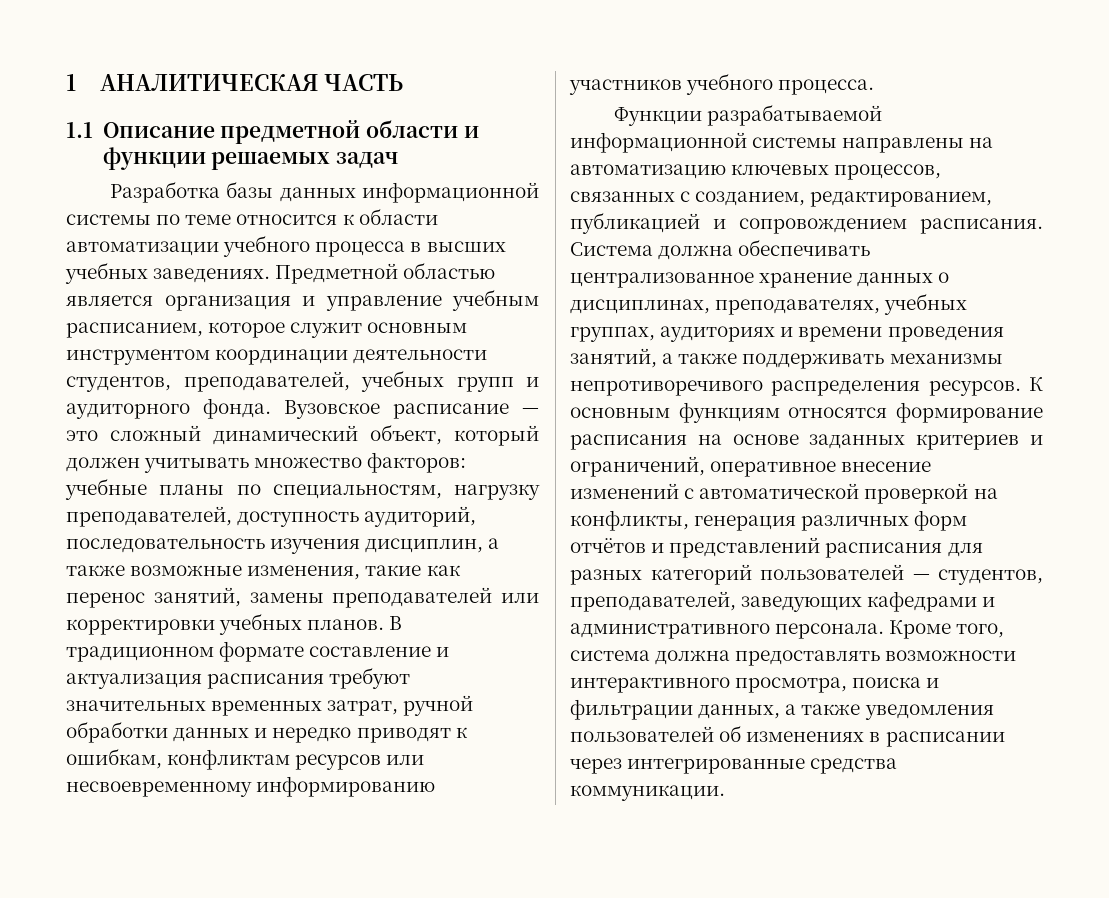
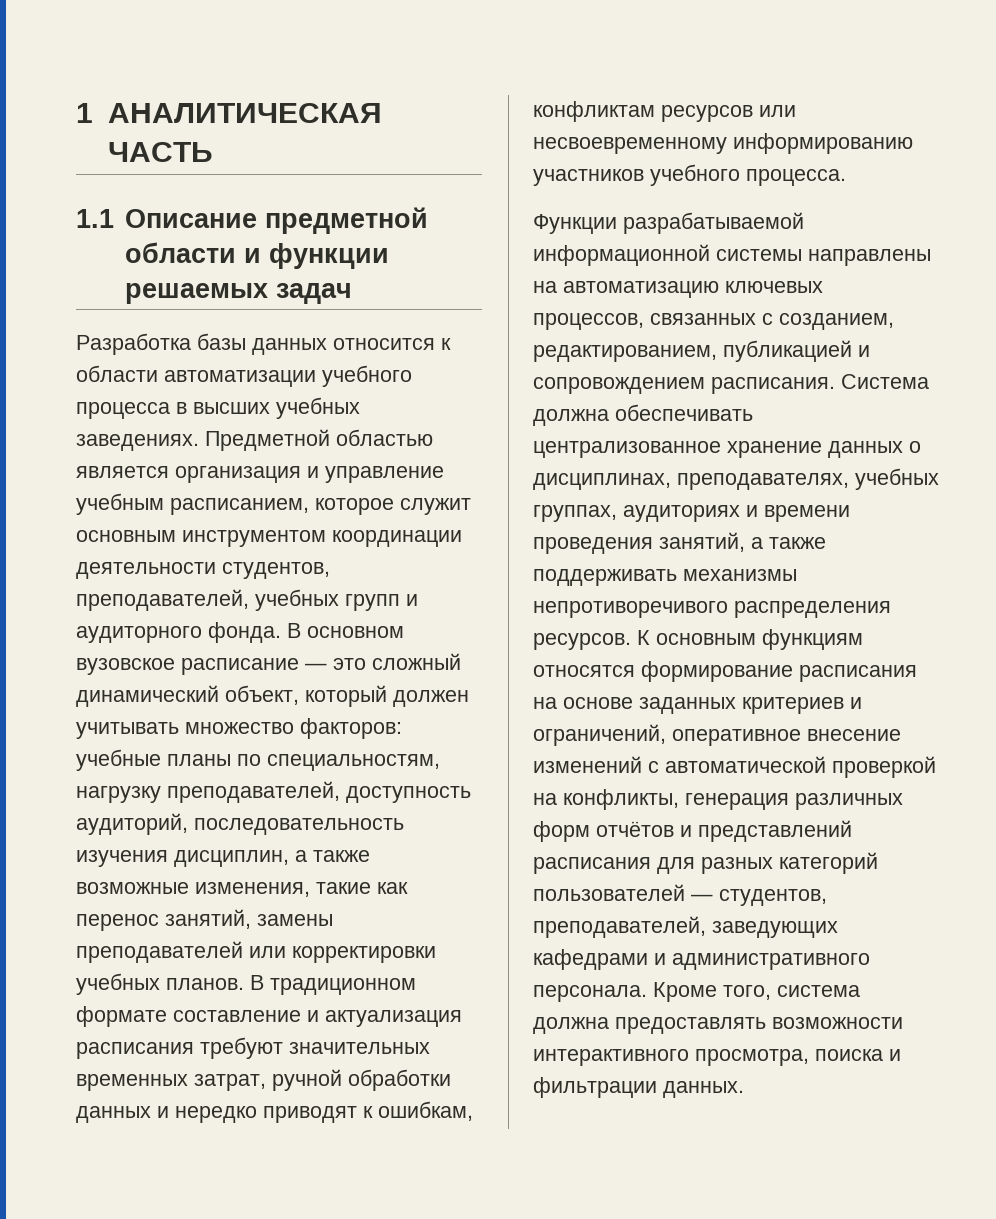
[362,182,539,203] [66,214,232,225] информационной системы по теме -> (327, 346) none
[284,400,380,419] Вузовское -> [287,623,404,638] [76,658,175,675] В основном вузовское
[698,704,994,720] [570,725,1005,747] [570,758,898,774] [570,785,725,801] данных, а также уведомления пользователей об изменениях в расписании через интегрированные средства коммуникации. -> [663,1081,744,1098] данных.

